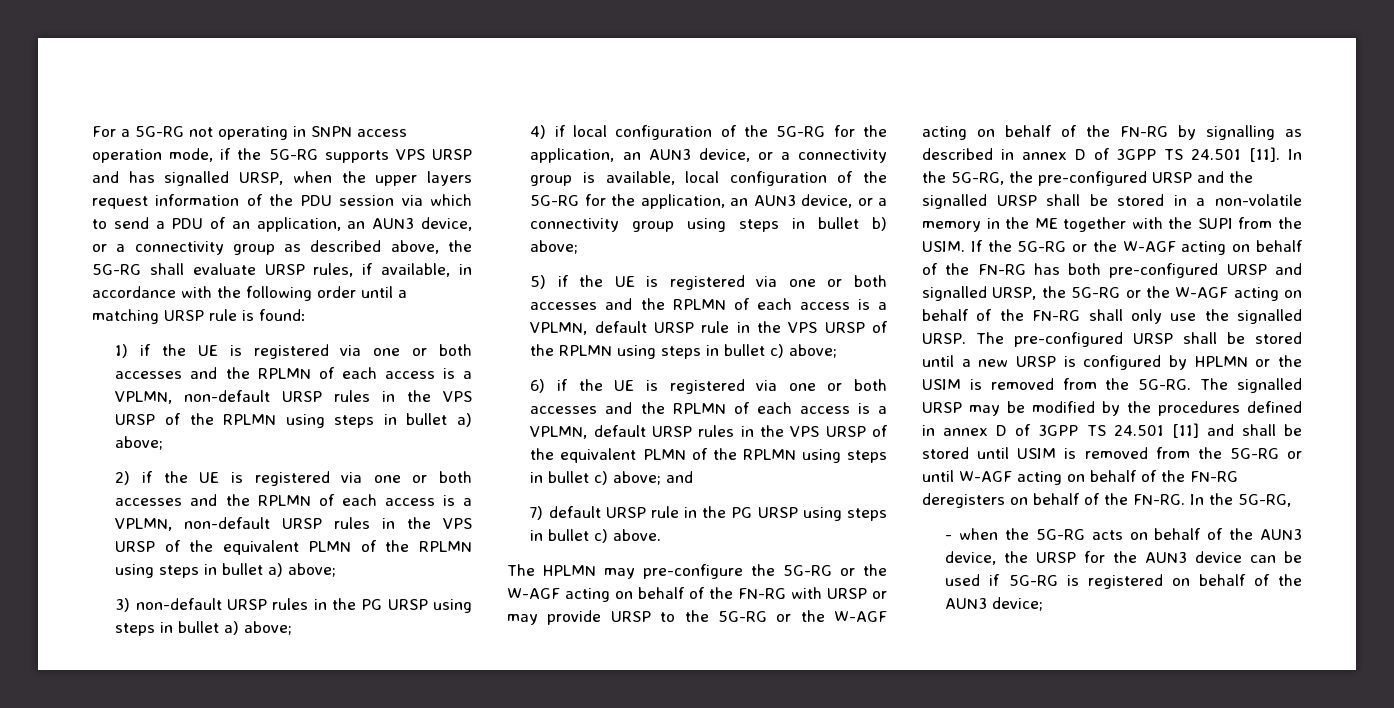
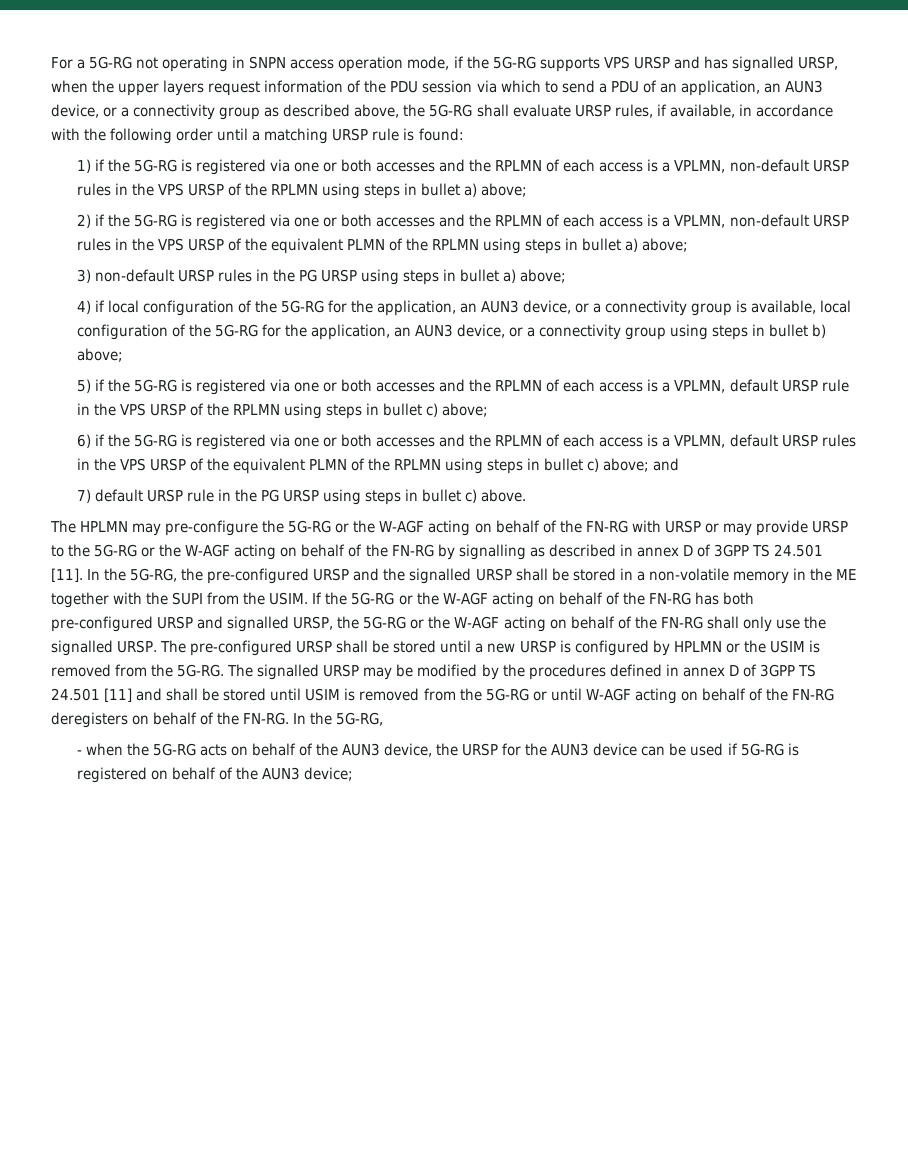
[197,345,218,356] UE -> [133,159,177,172] 5G-RG
[199,472,220,483] UE -> [133,214,177,227] 5G-RG
[614,276,635,287] UE -> [133,379,177,392] 5G-RG
[614,380,635,391] UE -> [133,434,177,447] 5G-RG

